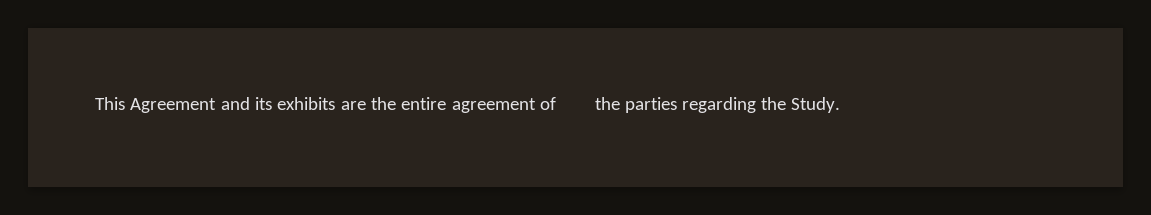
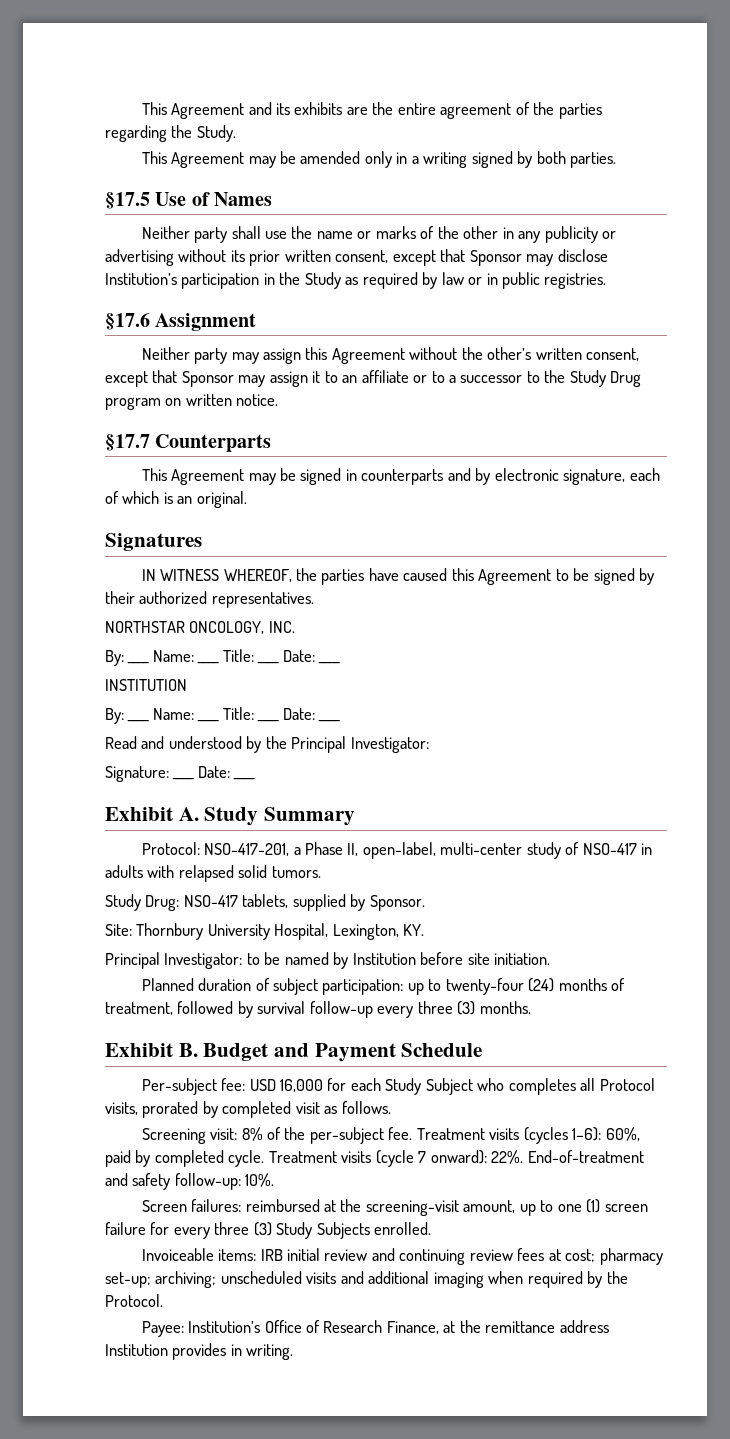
(840, 105) none -> [141,151,617,168] [105,192,273,209] [141,226,617,243] [105,249,608,266] [105,272,607,289] [105,313,257,331] [141,347,640,364] [105,370,642,387] [105,394,279,410] [105,434,272,452] [141,468,660,485] [105,491,247,508] [105,533,202,551] [141,568,655,585] [105,591,314,608] [105,621,295,634] [105,650,150,666] [152,650,194,662] [197,662,220,664] [222,649,254,662] [257,662,280,664] [282,650,315,662] [318,662,341,664] [105,679,187,691] [105,708,150,724] [152,708,194,720] [197,720,220,722] [222,707,254,720] [257,720,280,722] [282,708,315,720] [318,720,341,722] [105,736,429,753] [105,766,195,782] [197,766,230,778] [233,778,256,780] [105,807,356,826] [141,842,653,859] [105,865,321,882] [105,894,425,911] [105,923,425,940] [105,952,551,969] [141,978,626,995] [105,1001,531,1018] [105,1043,483,1062] [141,1078,655,1095] [105,1101,391,1118] [141,1127,640,1144] [105,1150,644,1167] [105,1173,275,1190] [141,1199,648,1216] [105,1222,432,1239] [141,1248,663,1265] [105,1271,628,1288] [105,1294,163,1307] [141,1320,609,1337] [105,1343,294,1360] // This Agreement may be amended only in a writing signed by both parties. // §17.5 Use of Names // Neither party shall use the name or marks of the other in any publicity or advertising without its prior written consent, except that Sponsor may disclose Institution’s participation in the Study as required by law or in public registries. // §17.6 Assignment // Neither party may assign this Agreement without the other’s written consent, except that Sponsor may assign it to an affiliate or to a successor to the Study Drug program on written notice. // §17.7 Counterparts // This Agreement may be signed in counterparts and by electronic signature, each of which is an original. // Signatures // IN WITNESS WHEREOF, the parties have caused this Agreement to be signed by their authorized representatives. // NORTHSTAR ONCOLOGY, INC. // By: ____ Name: ____ Title: ____ Date: ____ // INSTITUTION // By: ____ Name: ____ Title: ____ Date: ____ // Read and understood by the Principal Investigator: // Signature: ____ Date: ____ // Exhibit A. Study Summary // Protocol: NSO-417-201, a Phase II, open-label, multi-center study of NSO-417 in adults with relapsed solid tumors. // Study Drug: NSO-417 tablets, supplied by Sponsor. // Site: Thornbury University Hospital, Lexington, KY. // Principal Investigator: to be named by Institution before site initiation. // Planned duration of subject participation: up to twenty-four (24) months of treatment, followed by survival follow-up every three (3) months. // Exhibit B. Budget and Payment Schedule // Per-subject fee: USD 16,000 for each Study Subject who completes all Protocol visits, prorated by completed visit as follows. // Screening visit: 8% of the per-subject fee. Treatment visits (cycles 1–6): 60%, paid by completed cycle. Treatment visits (cycle 7 onward): 22%. End-of-treatment and safety follow-up: 10%. // Screen failures: reimbursed at the screening-visit amount, up to one (1) screen failure for every three (3) Study Subjects enrolled. // Invoiceable items: IRB initial review and continuing review fees at cost; pharmacy set-up; archiving; unscheduled visits and additional imaging when required by the Protocol. // Payee: Institution’s Office of Research Finance, at the remittance address Institution provides in writing.

